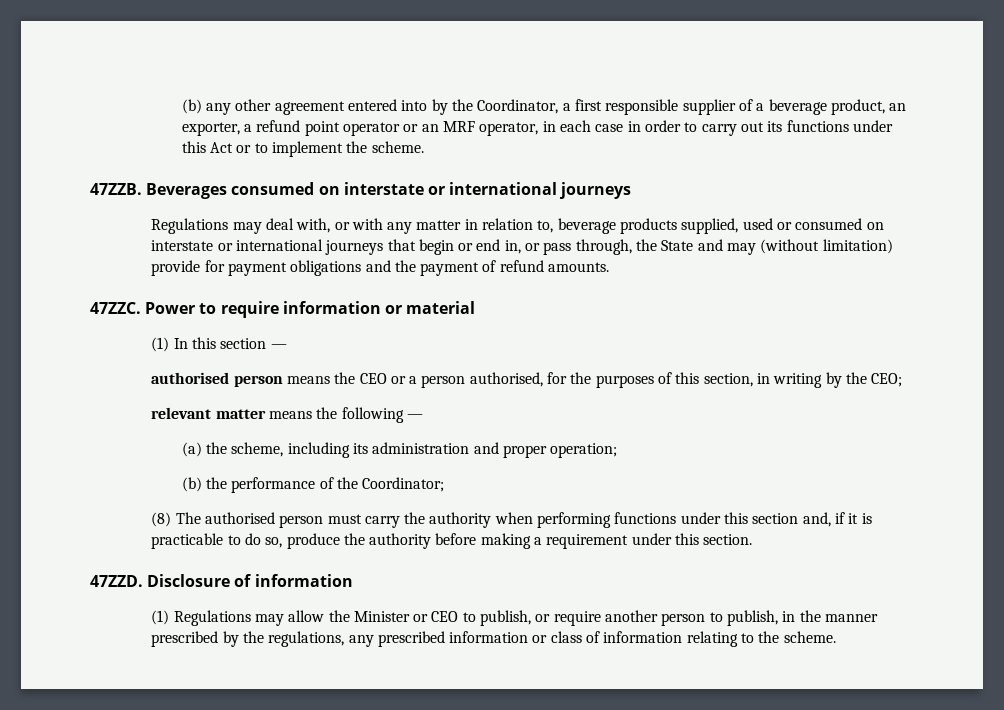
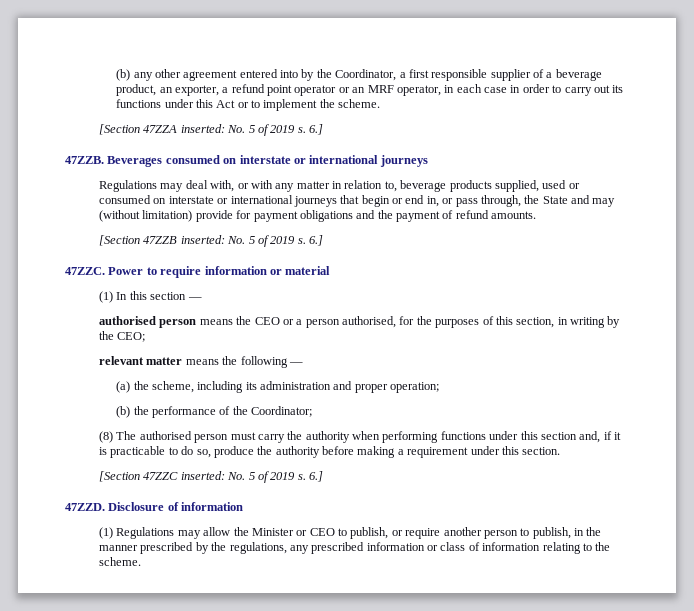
(424, 147) none -> [99,124,324,136] // [Section 47ZZA inserted: No. 5 of 2019 s. 6.]
(610, 267) none -> [99,235,324,247] // [Section 47ZZB inserted: No. 5 of 2019 s. 6.]
(753, 539) none -> [99,471,324,483] // [Section 47ZZC inserted: No. 5 of 2019 s. 6.]

